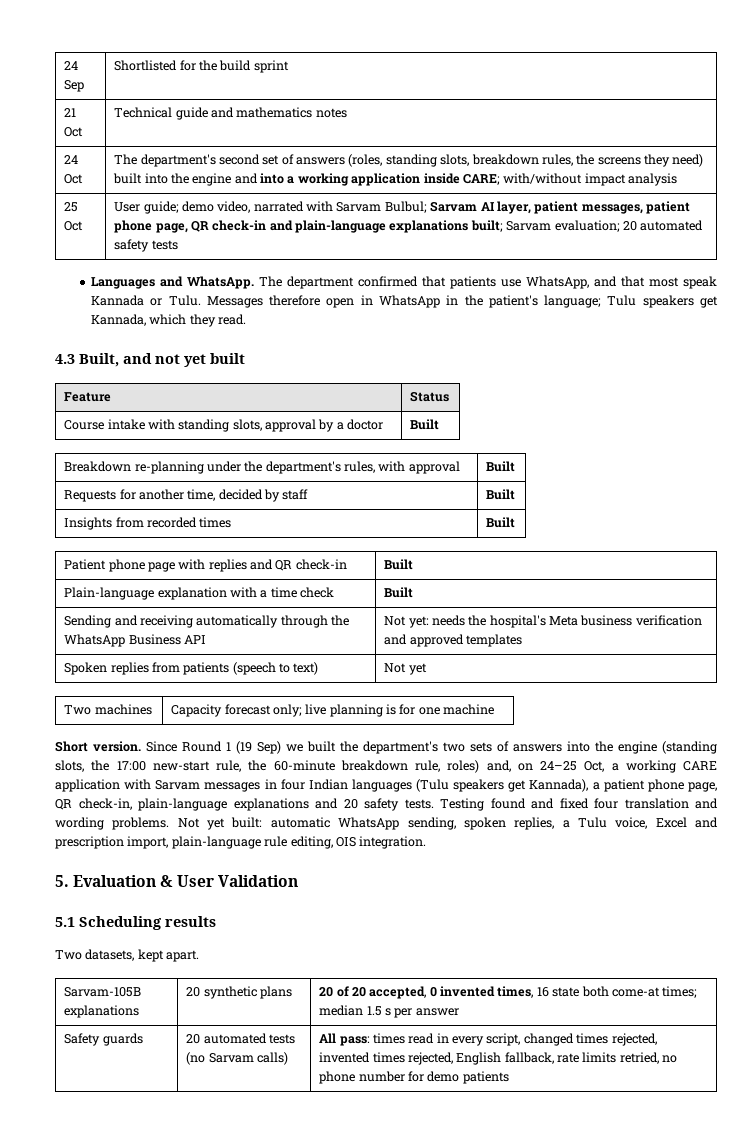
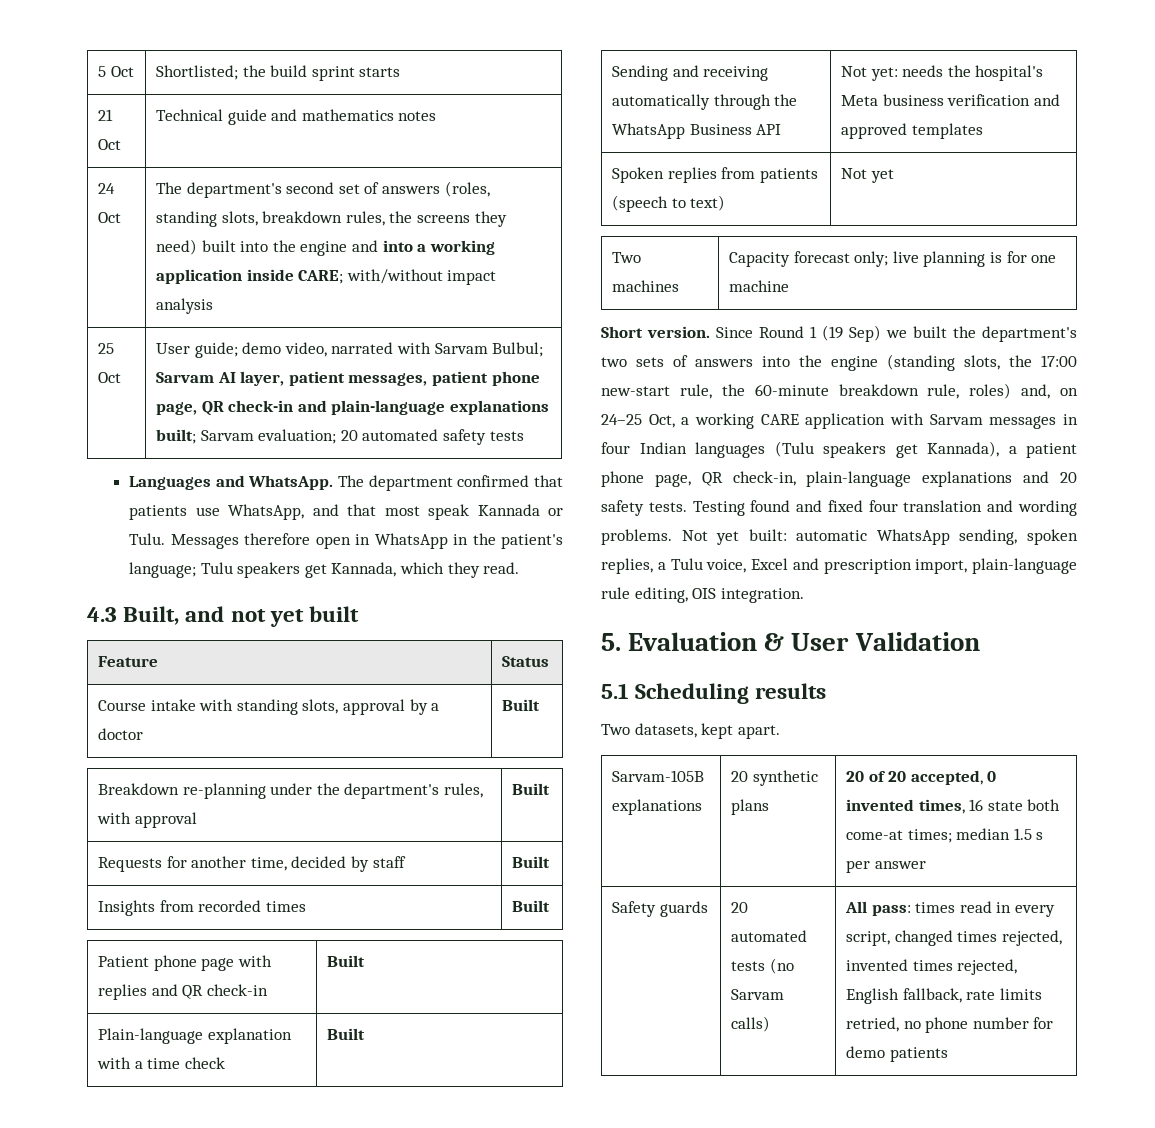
[64,61,79,70] [64,80,85,92] [114,60,196,71] 24 Sep | Shortlisted for -> [98,66,134,77] [156,65,239,80] 5 Oct | Shortlisted;
(289, 66) none -> [359,67,401,77] starts

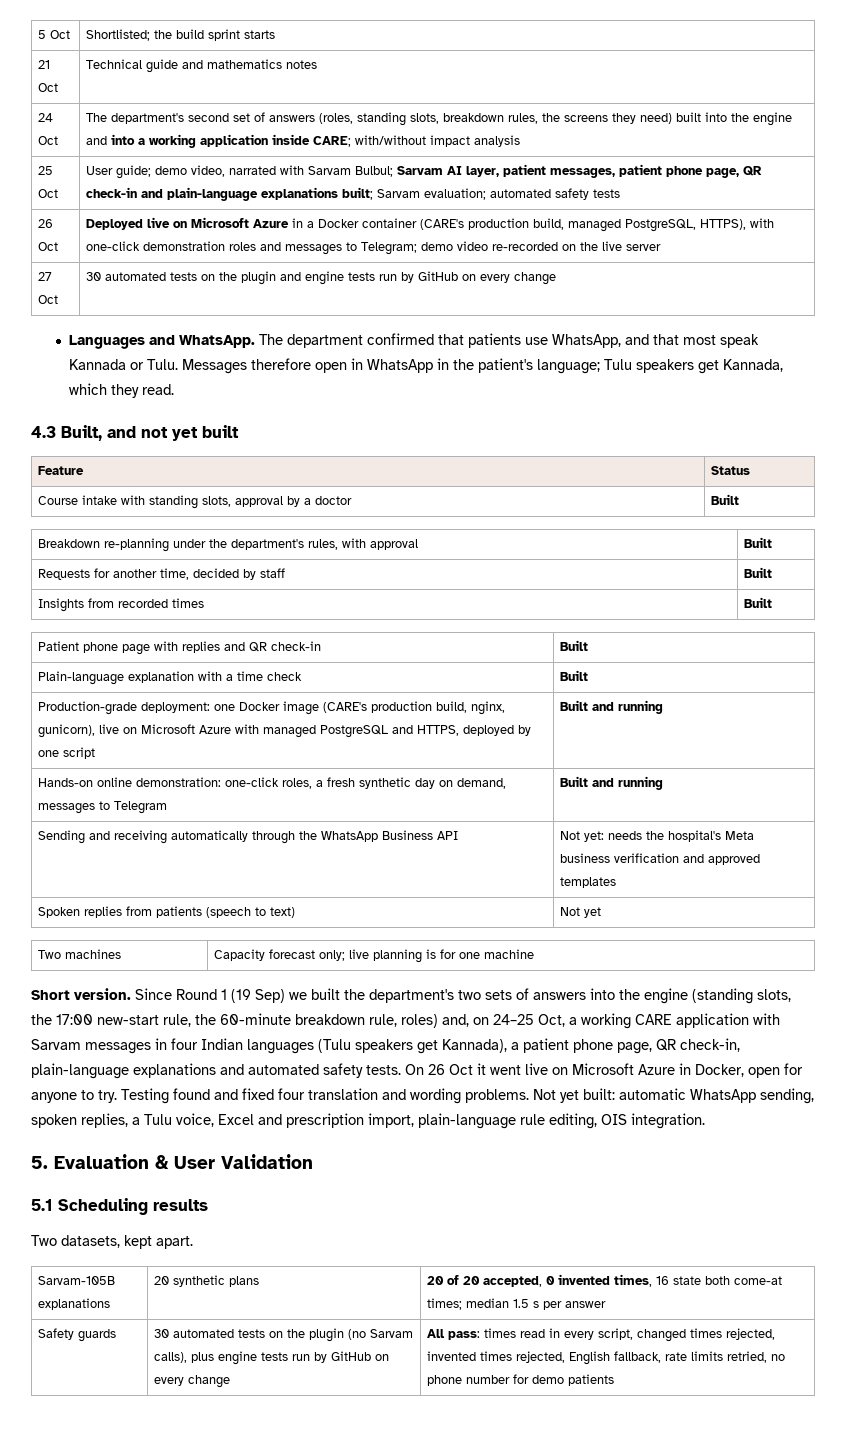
[340,430,358,441] 20 -> (487, 194) none
(524, 436) none -> [38,219,54,228] [38,242,59,251] [86,217,775,232] [86,241,662,255] [38,272,53,281] [38,295,59,304] [86,271,557,285] // 26 Oct | Deployed live on Microsoft Azure in a Docker container (CARE's production build, managed PostgreSQL, HTTPS), with one-click demonstration roles and messages to Telegram; demo video re-recorded on the live server // 27 Oct | 30 automated tests on the plugin and engine tests run by GitHub on every change
(366, 1034) none -> [38,701,506,715] [38,724,532,738] [38,747,96,759] [560,700,664,714] [38,777,507,789] [38,801,168,814] [560,776,664,790] // Production-grade deployment: one Docker image (CARE's production build, nginx, gunicorn), live on Microsoft Azure with managed PostgreSQL and HTTPS, deployed by one script | Built and running // Hands-on online demonstration: one-click roles, a fresh synthetic day on demand, messages to Telegram | Built and running
[1060,472,1077,483] 20 -> [248,1064,319,1075] automated
(687, 507) none -> [405,1063,803,1078] [31,1090,117,1103] On 26 Oct it went live on Microsoft Azure in Docker, open for anyone to try.
[731,902,749,913] [731,930,808,942] [731,958,794,974] [731,989,785,1000] [731,1016,771,1032] 20 automated tests (no Sarvam calls) -> [154,1328,414,1342] [154,1351,390,1365] [154,1375,231,1388] 30 automated tests on the plugin (no Sarvam calls), plus engine tests run by GitHub on every change

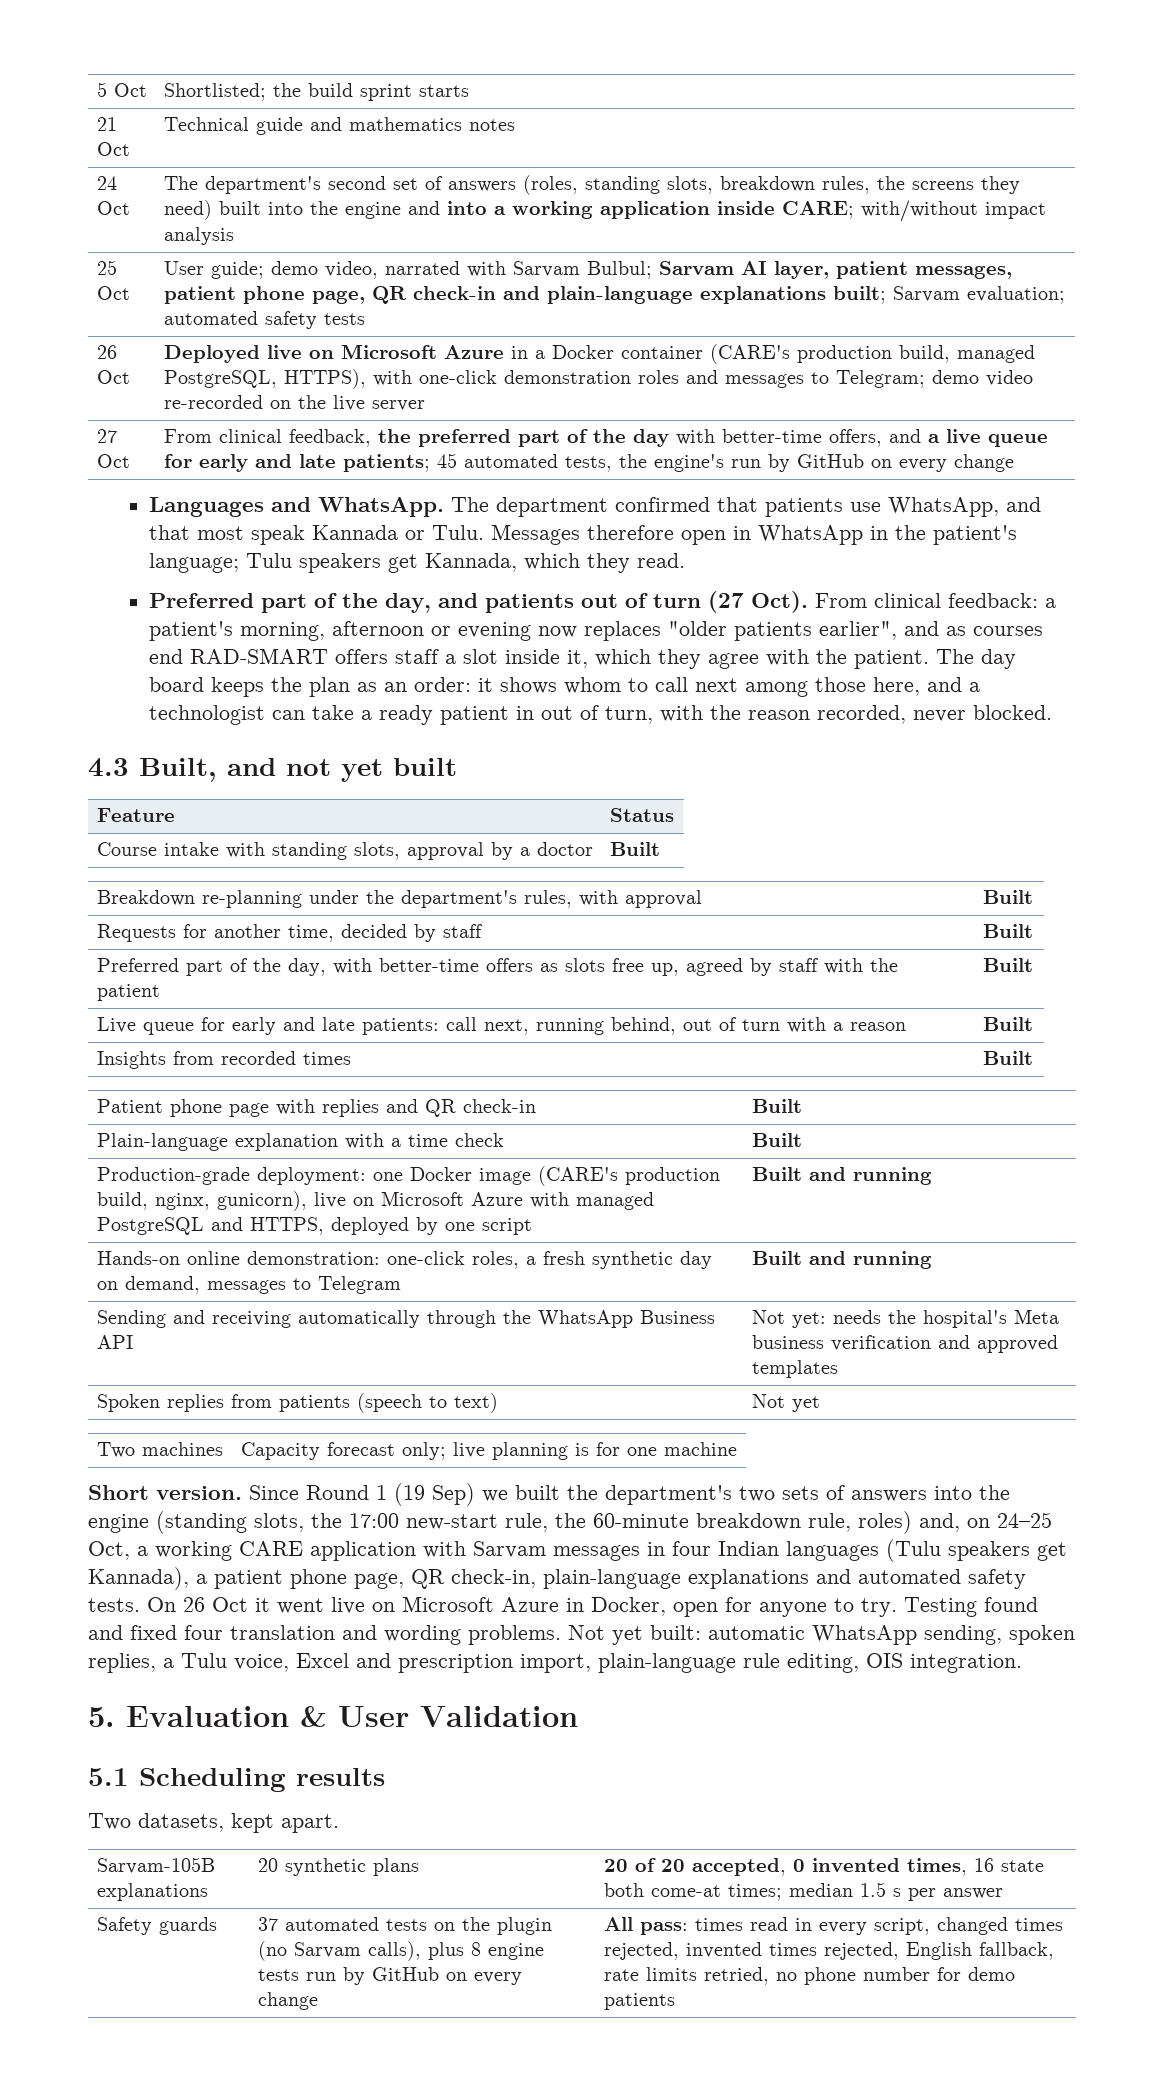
[86,271,376,285] 30 automated tests on the plugin and engine tests -> [163,429,1048,447] [163,453,724,472] From clinical feedback, the preferred part of the day with better-time offers, and a live queue for early and late patients; 45 automated tests, the engine's
(174, 389) none -> [148,591,1056,613] [148,621,1043,641] [148,648,1016,669] [148,677,980,697] [148,705,1052,725] // Preferred part of the day, and patients out of turn (27 Oct). From clinical feedback: a patient's morning, afternoon or evening now replaces "older patients earlier", and as courses end RAD-SMART offers staff a slot inside it, which they agree with the patient. The day board keeps the plan as an order: it shows whom to call next among those here, and a technologist can take a ready patient in out of turn, with the reason recorded, never blocked.
(773, 572) none -> [96,958,898,976] [96,984,160,1001] [982,958,1033,972] [96,1017,906,1035] [982,1017,1033,1031] // Preferred part of the day, with better-time offers as slots free up, agreed by staff with the patient | Built // Live queue for early and late patients: call next, running behind, out of turn with a reason | Built
[154,1329,170,1338] 30 -> [257,1917,278,1931] 37
(215, 1357) none -> [470,1942,481,1956] 8

